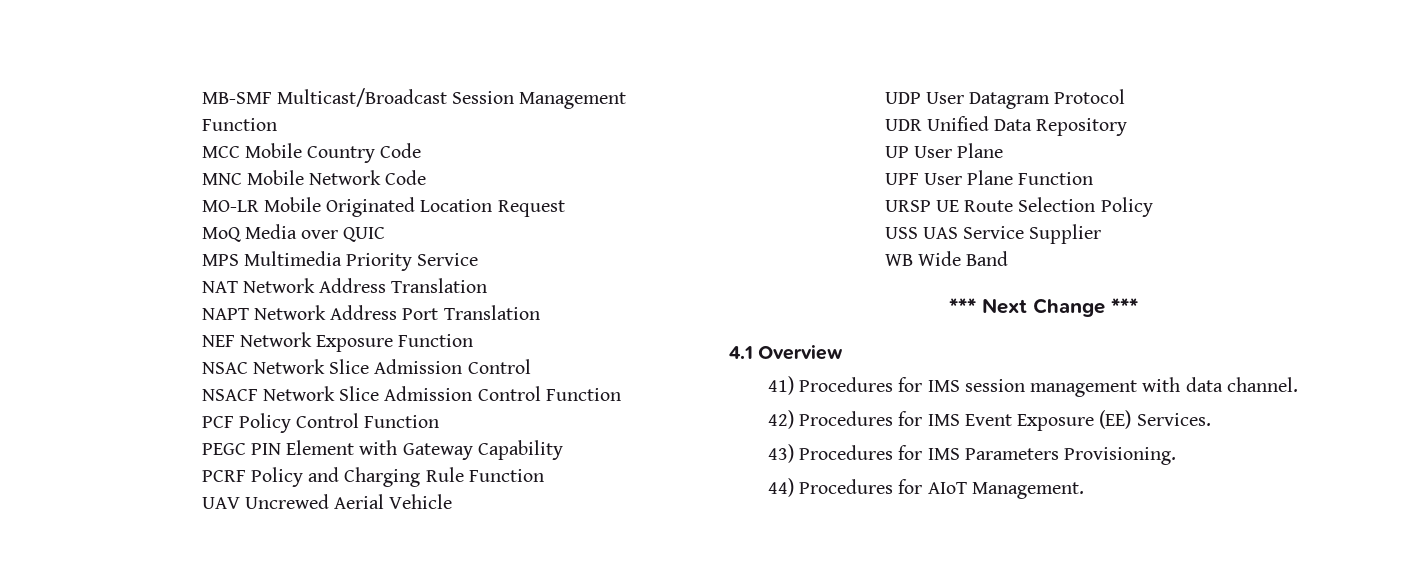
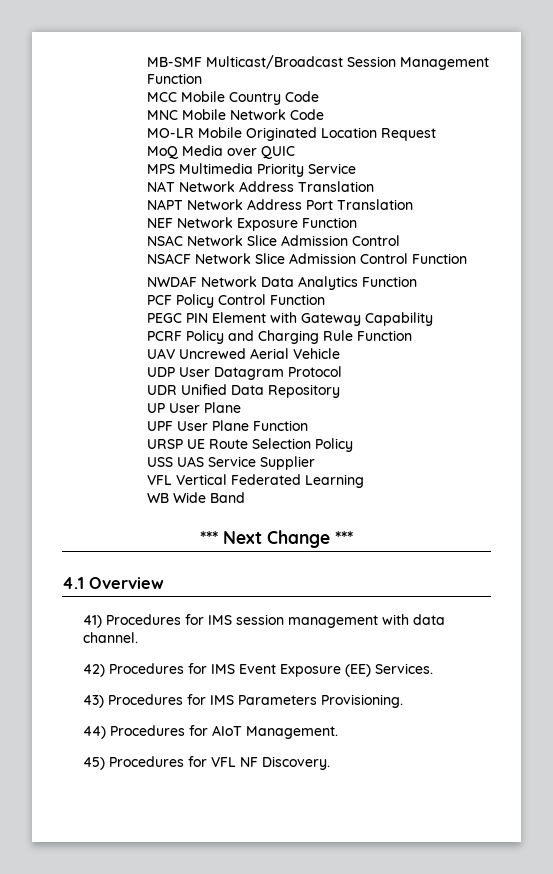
(621, 394) none -> [147,276,418,290] // NWDAF Network Data Analytics Function
(1102, 234) none -> [147,474,365,488] // VFL Vertical Federated Learning
(1084, 490) none -> [83,756,331,770] // 45) Procedures for VFL NF Discovery.

